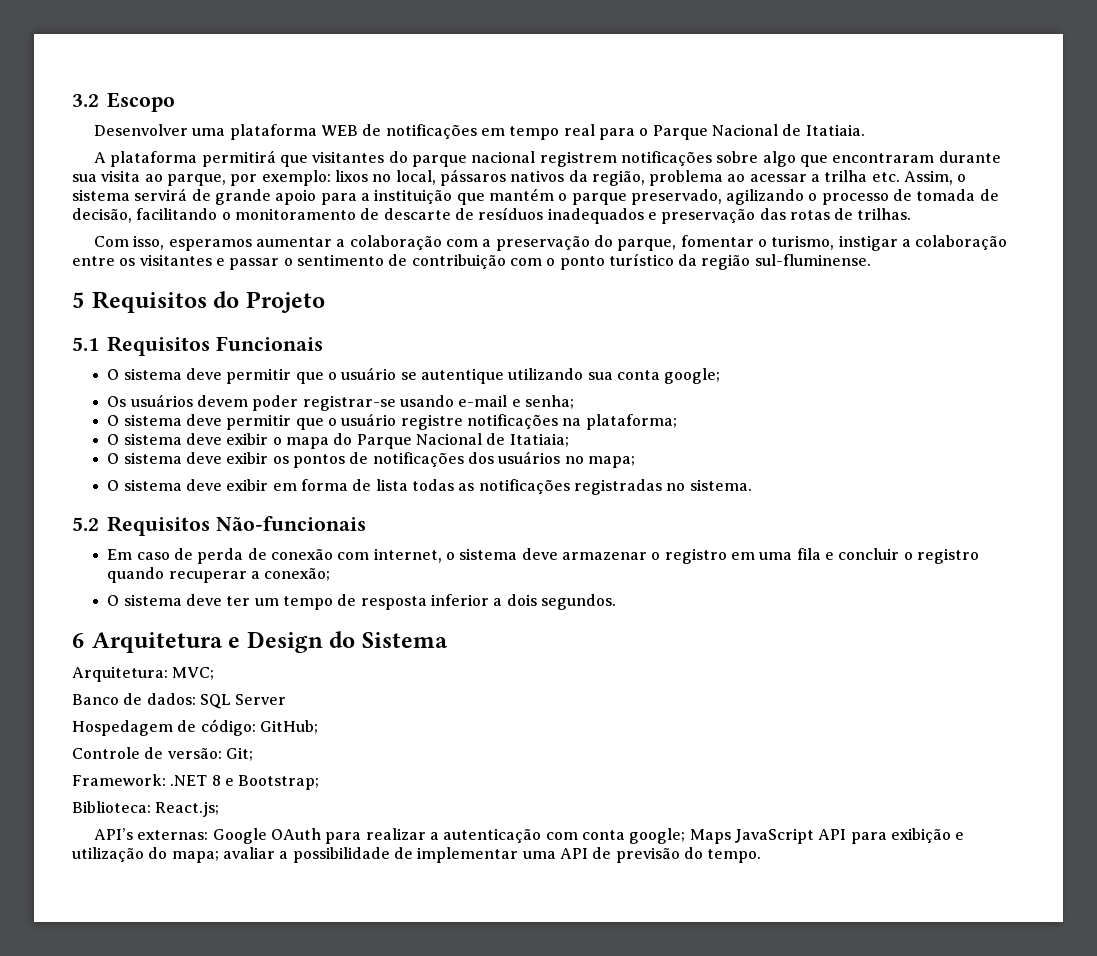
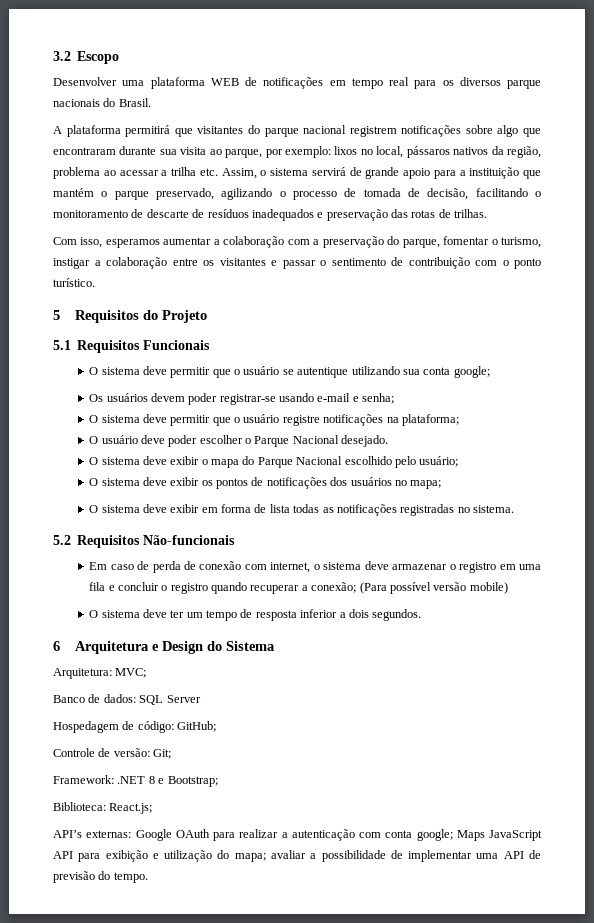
[639,124,865,140] o Parque Nacional de Itatiaia. -> [442,77,541,89] [53,98,151,107] os diversos parque nacionais do Brasil.
[608,253,871,270] turístico da região sul-fluminense. -> [53,278,95,287] turístico.
(677, 422) none -> [89,435,389,447] // O usuário deve poder escolher o Parque Nacional desejado.
[486,433,569,447] de Itatiaia; -> [344,456,459,468] escolhido pelo usuário;
(331, 574) none -> [359,582,508,594] (Para possível versão mobile)

